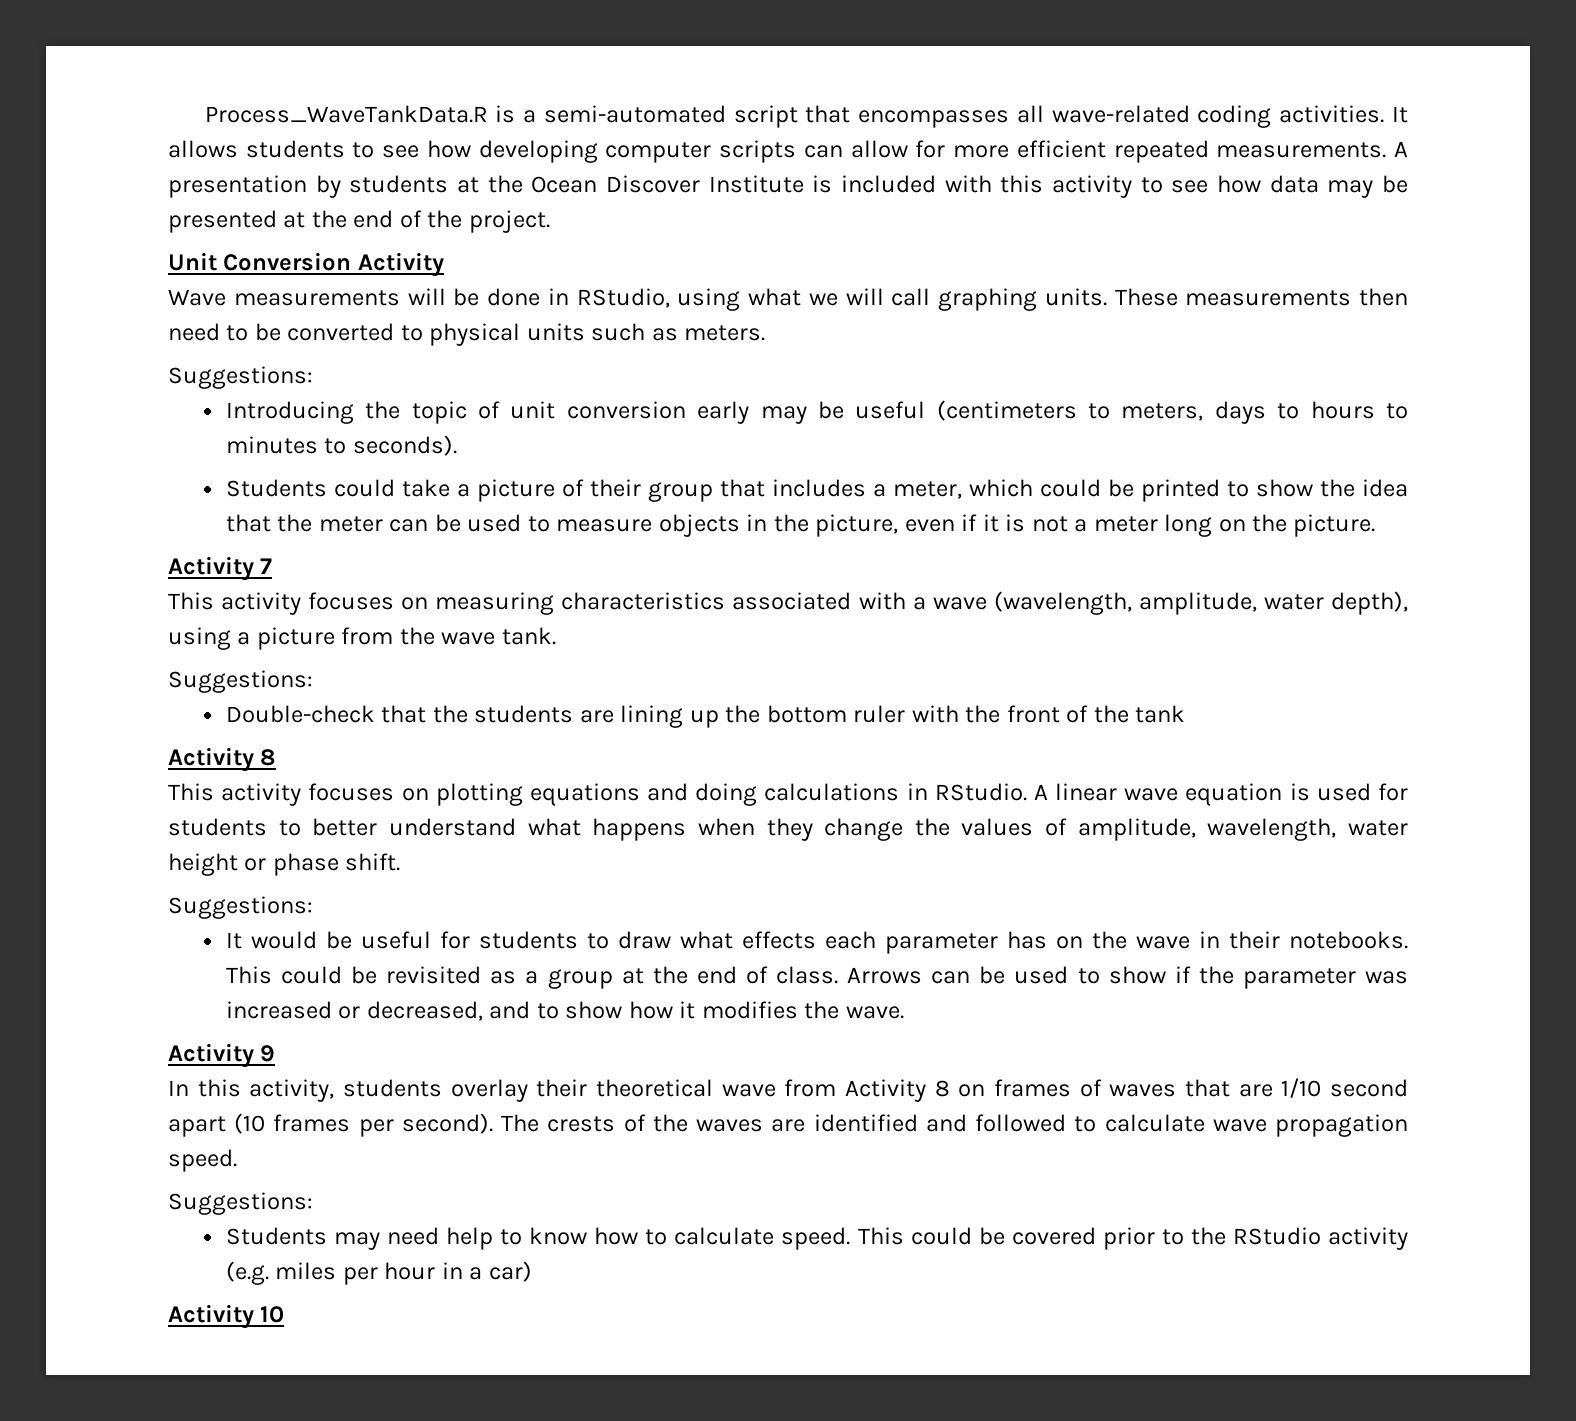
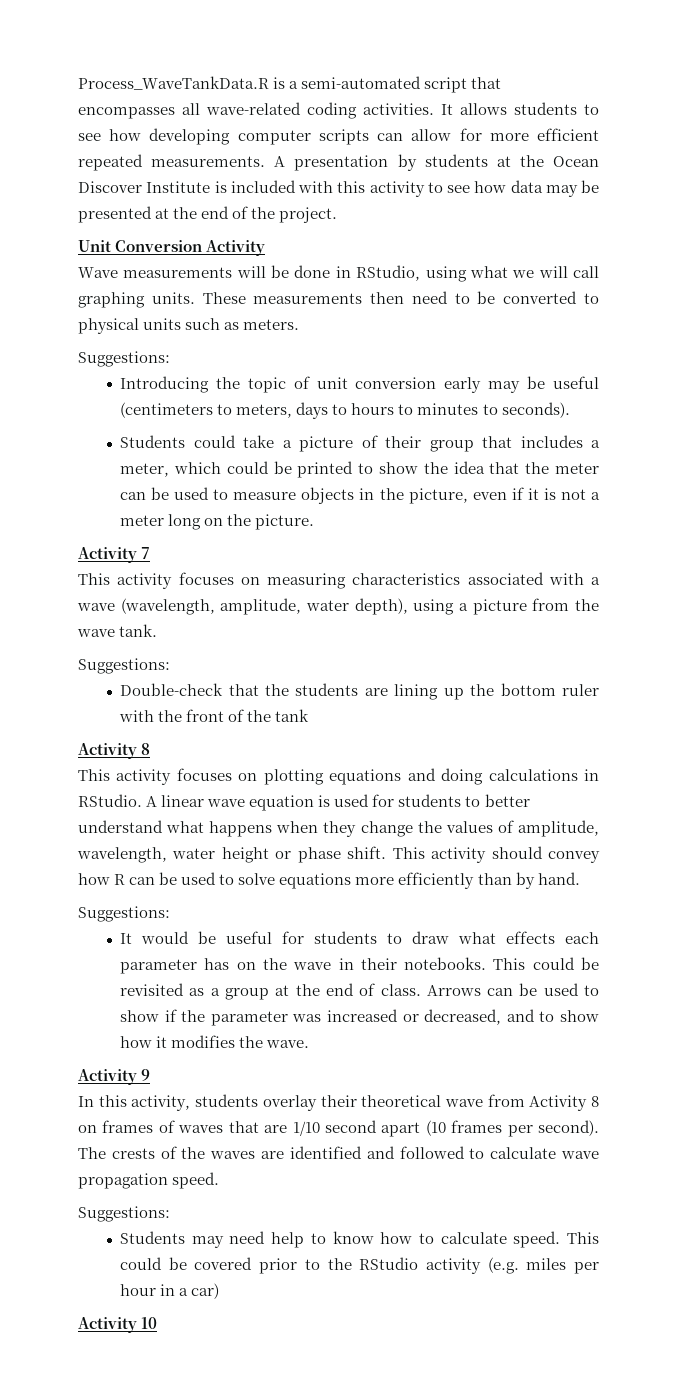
(401, 862) none -> [392,846,601,863] [78,872,580,889] This activity should convey how R can be used to solve equations more efficiently than by hand.

